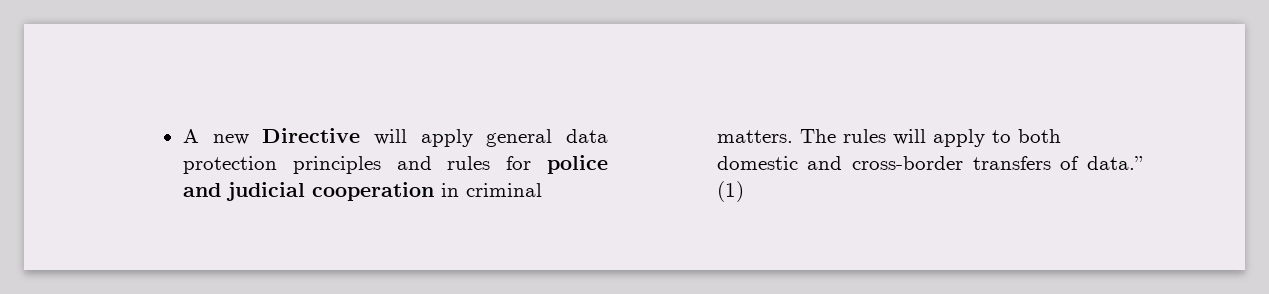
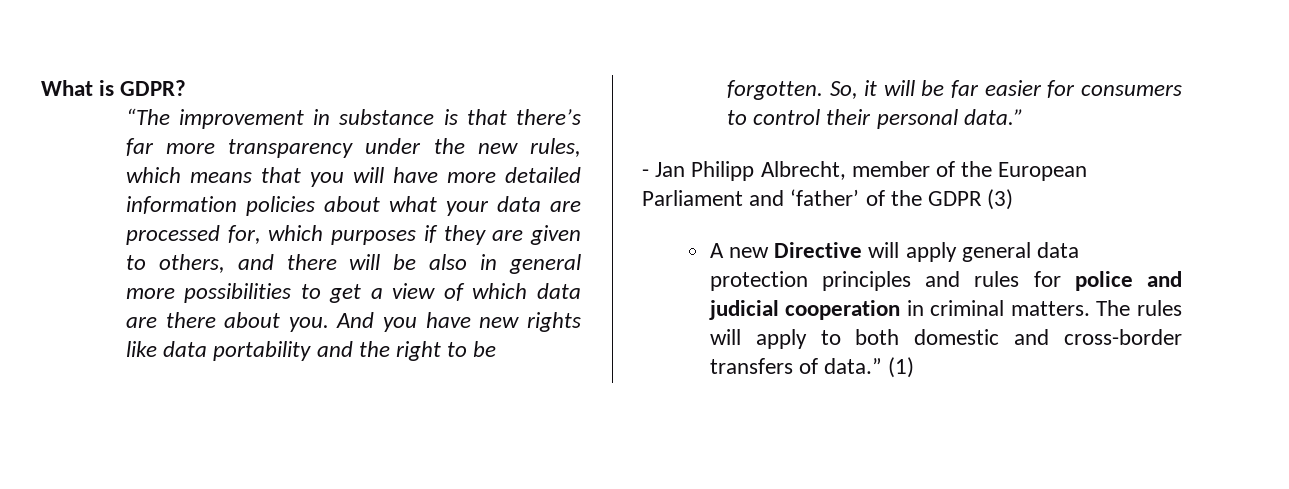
(182, 136) none -> [41,80,187,96] [125,108,581,129] [125,138,581,158] [125,167,581,187] [125,196,582,216] [125,225,581,245] [125,254,581,274] [125,283,581,303] [125,312,581,332] [125,341,497,361] [726,80,1182,100] [726,109,1024,129] [642,161,1088,181] [642,189,1014,210] What is GDPR? // “The improvement in substance is that there’s far more transparency under the new rules, which means that you will have more detailed information policies about what your data are processed for, which purposes if they are given to others, and there will be also in general more possibilities to get a view of which data are there about you. And you have new rights like data portability and the right to be forgotten. So, it will be far easier for consumers to control their personal data.” // - Jan Philipp Albrecht, member of the European Parliament and ‘father’ of the GDPR (3) //

